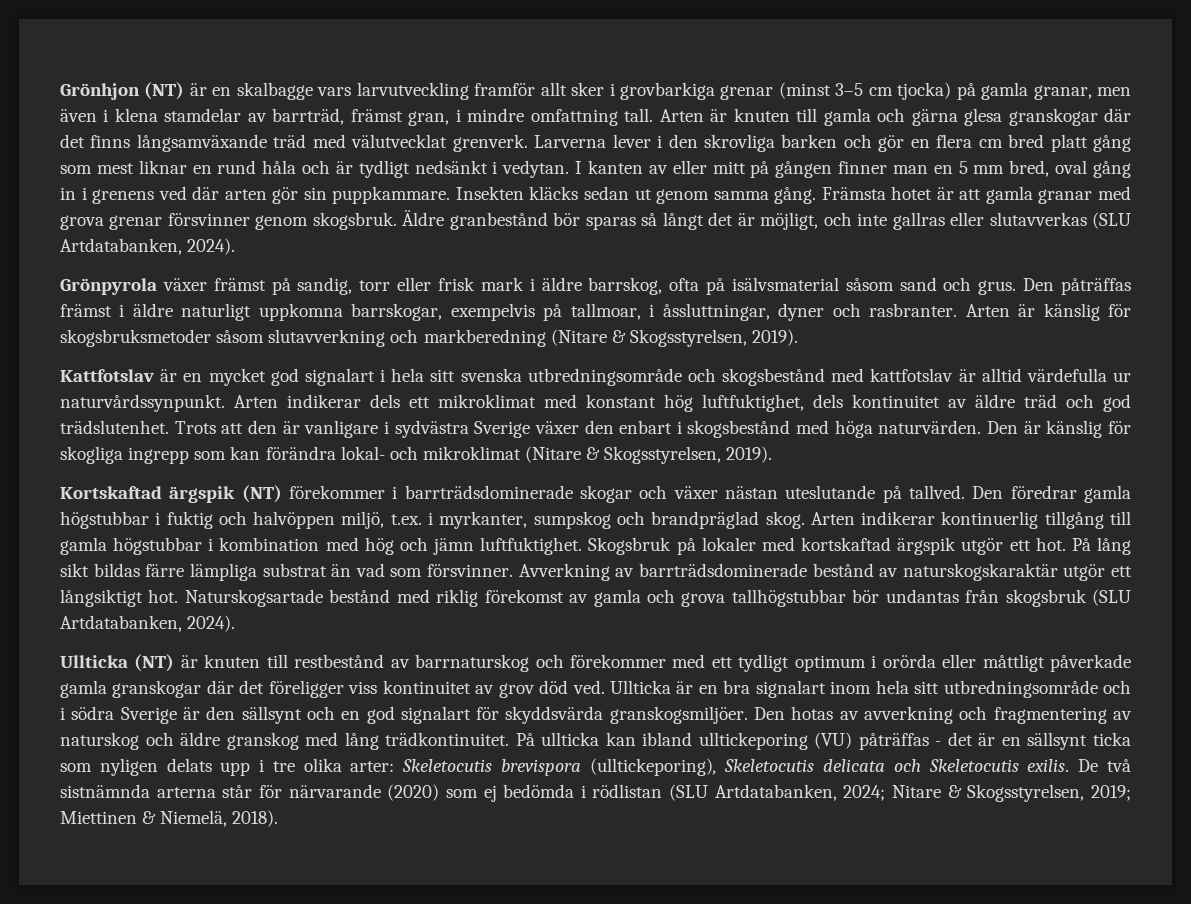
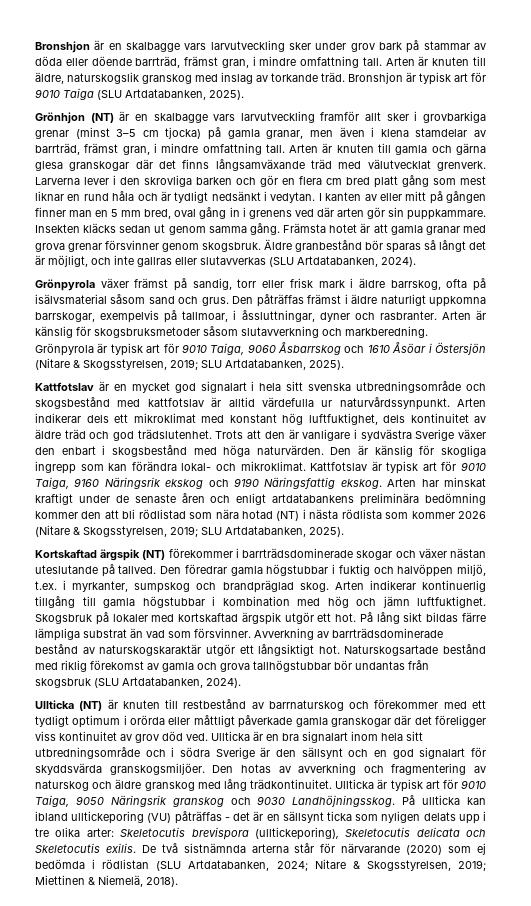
(60, 91) none -> [35,40,486,53] [35,56,487,68] [35,72,486,85] [35,88,244,100] Bronshjon är en skalbagge vars larvutveckling sker under grov bark på stammar av döda eller döende barrträd, främst gran, i mindre omfattning tall. Arten är knuten till äldre, naturskogslik granskog med inslag av torkande träd. Bronshjon är typisk art för 9010 Taiga (SLU Artdatabanken, 2025). //
[423,329,799,347] markberedning (Nitare & Skogsstyrelsen, 2019). -> [345,326,428,338] [35,342,486,356] [35,358,344,370] markberedning. Grönpyrola är typisk art för 9010 Taiga, 9060 Åsbarrskog och 1610 Åsöar i Östersjön (Nitare & Skogsstyrelsen, 2019; SLU Artdatabanken, 2025).
[422,446,773,464] mikroklimat (Nitare & Skogsstyrelsen, 2019). -> [240,461,486,474] [35,477,486,489] [35,493,486,506] [35,509,487,521] [35,525,344,537] mikroklimat. Kattfotslav är typisk art för 9010 Taiga, 9160 Näringsrik ekskog och 9190 Näringsfattig ekskog. Arten har minskat kraftigt under de senaste åren och enligt artdatabankens preliminära bedömning kommer den att bli rödlistad som nära hotad (NT) i nästa rödlista som kommer 2026 (Nitare & Skogsstyrelsen, 2019; SLU Artdatabanken, 2025).
(510, 739) none -> [335,779,487,792] [35,795,396,807] Ullticka är typisk art för 9010 Taiga, 9050 Näringsrik granskog och 9030 Landhöjningsskog.

